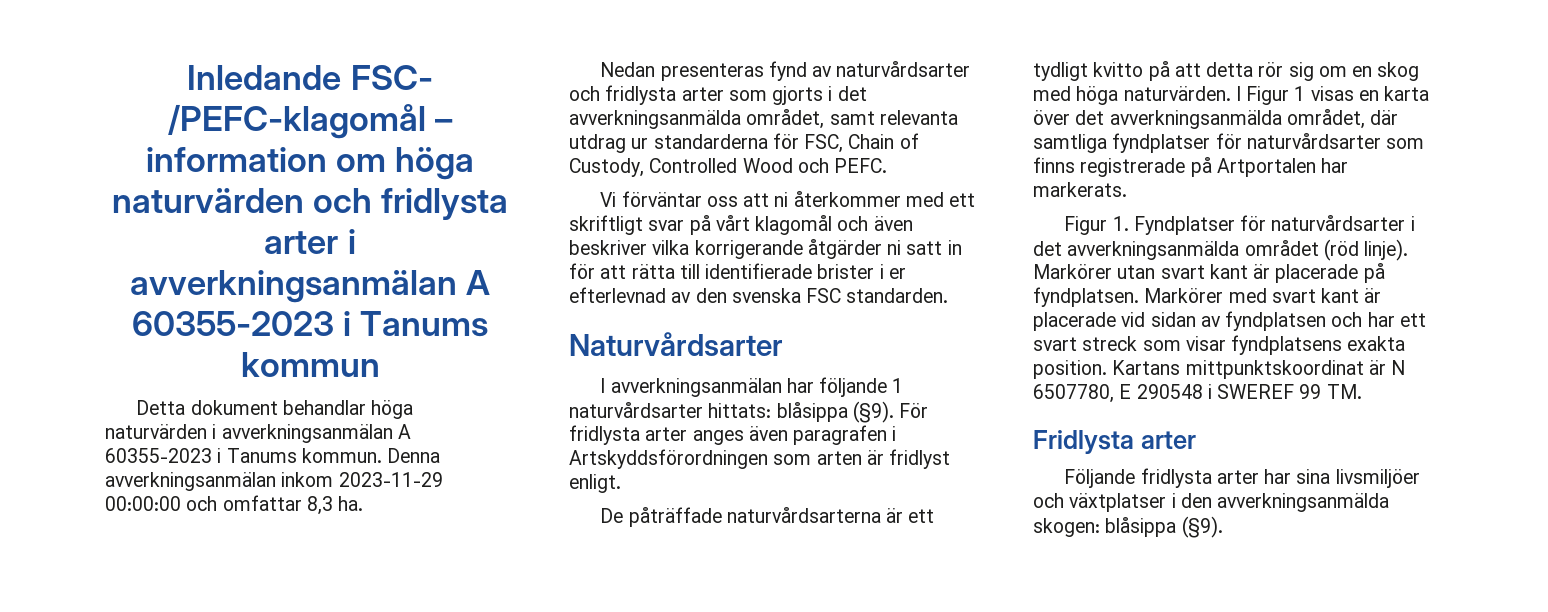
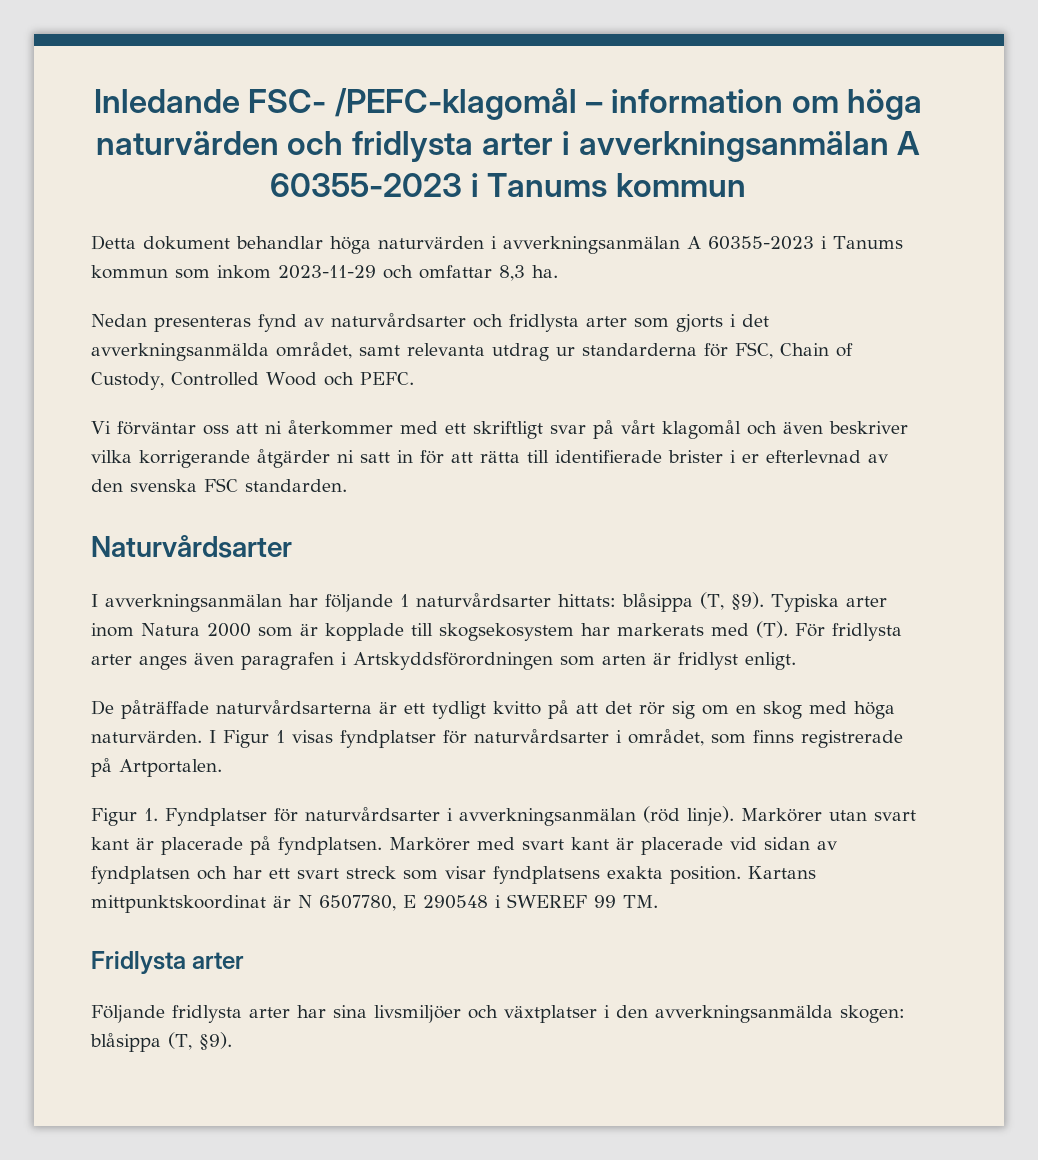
[301,448,441,463] [105,472,276,491] kommun. Denna avverkningsanmälan -> [91,265,210,279] kommun som
[105,496,181,511] 00:00:00 -> (376, 272) none
[852,401,894,423] (§9). -> [700,592,887,612] [91,621,788,641] (T, §9). Typiska arter inom Natura 2000 som är kopplade till skogsekosystem har markerats med (T).
[1206,62,1254,77] detta -> [605,701,632,714] det
[1358,86,1430,101] [1033,109,1399,129] [1033,134,1107,153] en karta över det avverkningsanmälda området, där samtliga -> (333, 736) none
(1381, 141) none -> [616,729,704,746] i området,
[1216,158,1349,177] [1033,182,1127,197] Artportalen har markerats. -> [119,759,222,777] Artportalen.
[1033,240,1319,260] det avverkningsanmälda området -> [459,808,636,826] avverkningsanmälan
[1181,516,1223,538] (§9). -> [168,1032,232,1050] (T, §9).

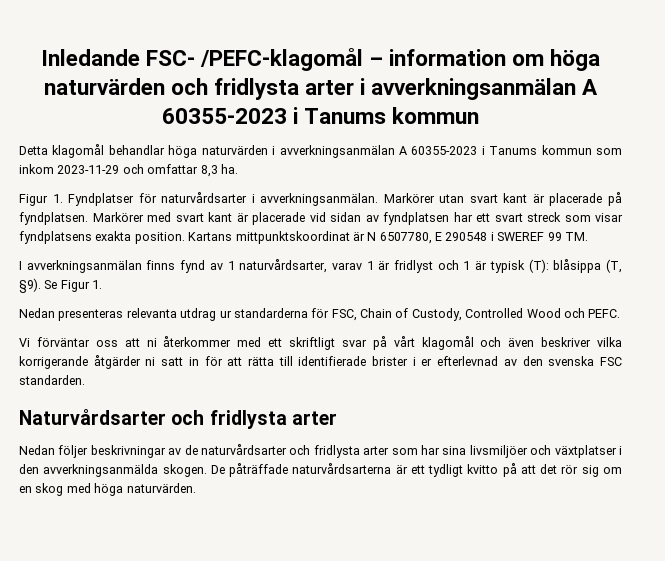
[143,236,230,250] dokument -> [52,144,105,158] klagomål
[91,313,769,332] [91,342,400,361] Nedan presenteras fynd av naturvårdsarter och fridlysta arter som gjorts i det avverkningsanmälda området, samt -> [19,192,623,206] [19,212,623,225] [19,231,588,244] [19,259,622,273] [19,278,103,293] [19,308,124,321] Figur 1. Fyndplatser för naturvårdsarter i avverkningsanmälan. Markörer utan svart kant är placerade på fyndplatsen. Markörer med svart kant är placerade vid sidan av fyndplatsen har ett svart streck som visar fyndplatsens exakta position. Kartans mittpunktskoordinat är N 6507780, E 290548 i SWEREF 99 TM. // I avverkningsanmälan finns fynd av 1 naturvårdsarter, varav 1 är fridlyst och 1 är typisk (T): blåsippa (T, §9). Se Figur 1. // Nedan presenteras
[91,592,887,612] [91,621,902,641] [91,652,796,670] // I avverkningsanmälan har följande 1 naturvårdsarter hittats: blåsippa (T, §9). Typiska arter inom Natura 2000 som är kopplade till skogsekosystem har markerats med (T). För fridlysta arter anges även paragrafen i Artskyddsförordningen som arten är fridlyst enligt. // -> [171,410,337,429] [19,444,622,458] [19,464,207,477] och fridlysta arter // Nedan följer beskrivningar av de naturvårdsarter och fridlysta arter som har sina livsmiljöer och växtplatser i den avverkningsanmälda skogen.
[209,729,903,748] [91,758,222,777] [91,806,916,826] [91,836,837,855] [91,866,816,884] [91,894,658,913] [91,951,245,974] [91,1005,905,1023] [90,1032,232,1052] I Figur 1 visas fyndplatser för naturvårdsarter i området, som finns registrerade på Artportalen. // Figur 1. Fyndplatser för naturvårdsarter i avverkningsanmälan (röd linje). Markörer utan svart kant är placerade på fyndplatsen. Markörer med svart kant är placerade vid sidan av fyndplatsen och har ett svart streck som visar fyndplatsens exakta position. Kartans mittpunktskoordinat är N 6507780, E 290548 i SWEREF 99 TM. // Fridlysta arter // Följande fridlysta arter har sina livsmiljöer och växtplatser i den avverkningsanmälda skogen: blåsippa (T, §9). -> (196, 488) none

